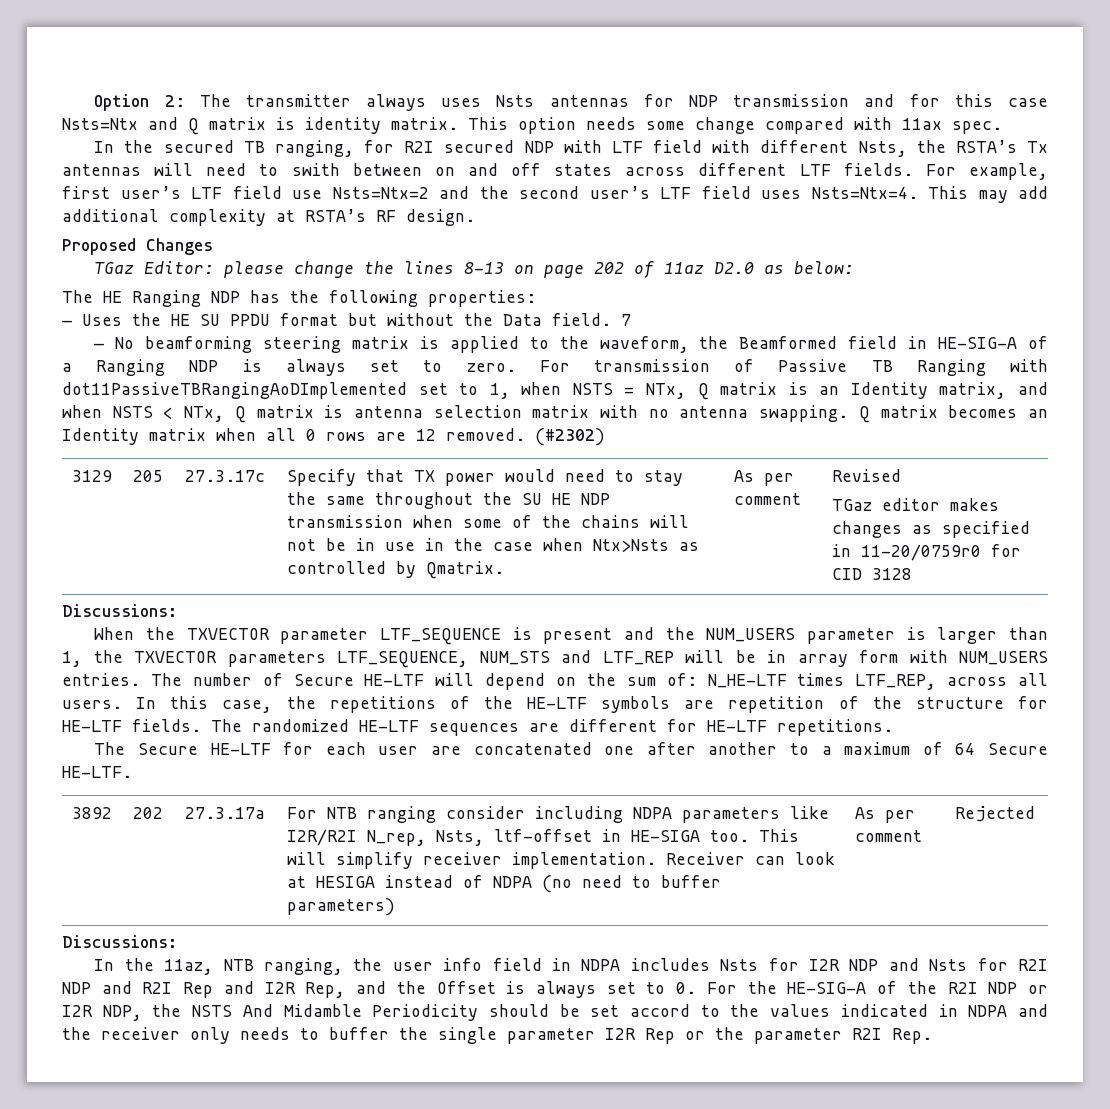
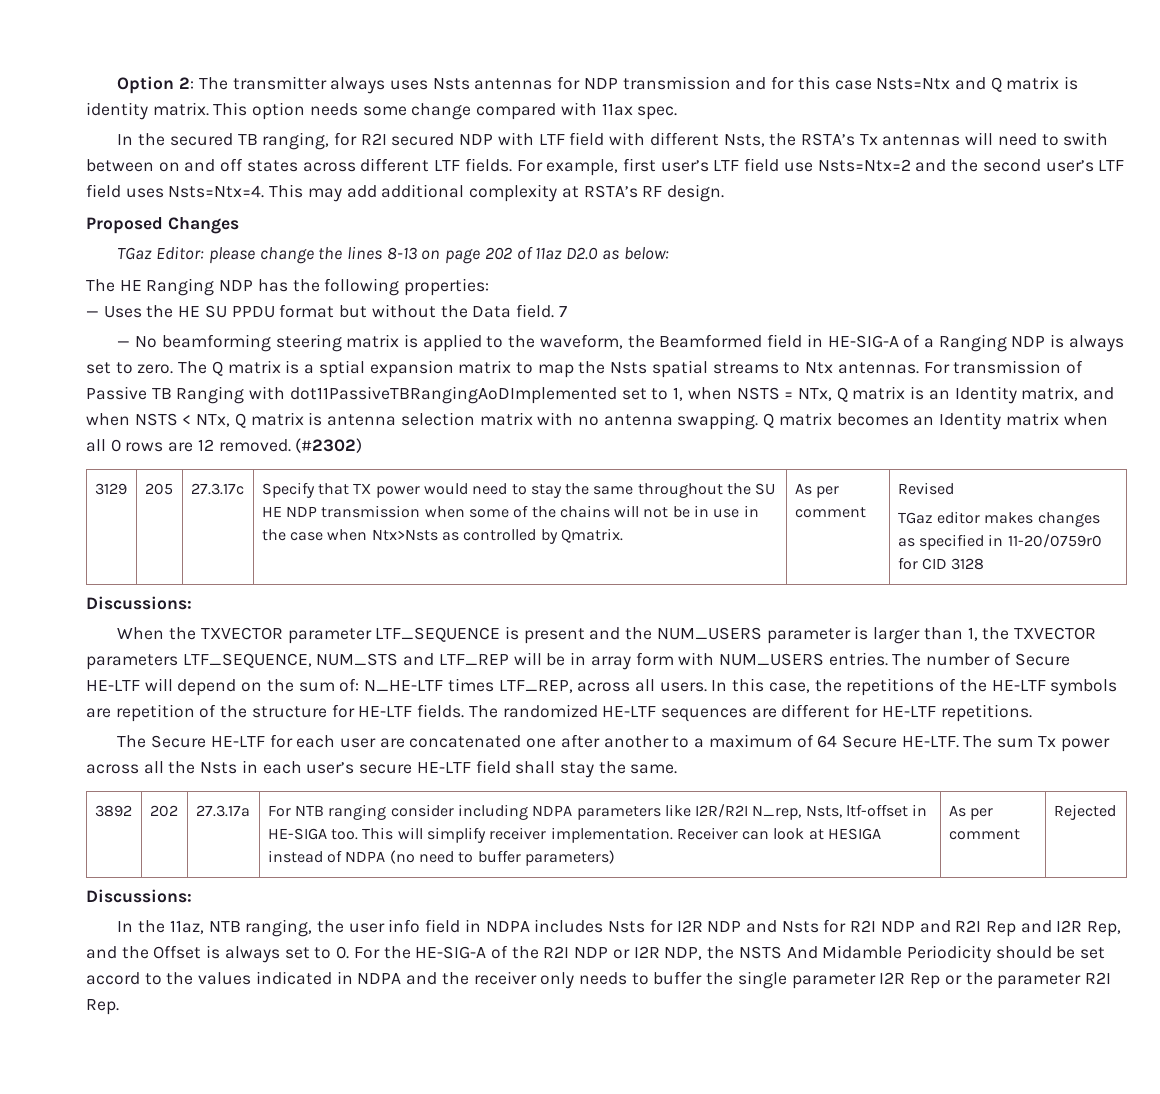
(516, 367) none -> [178,360,919,378] The Q matrix is a sptial expansion matrix to map the Nsts spatial streams to Ntx antennas.
(132, 772) none -> [963,735,1110,752] [86,760,678,778] The sum Tx power across all the Nsts in each user’s secure HE-LTF field shall stay the same.

